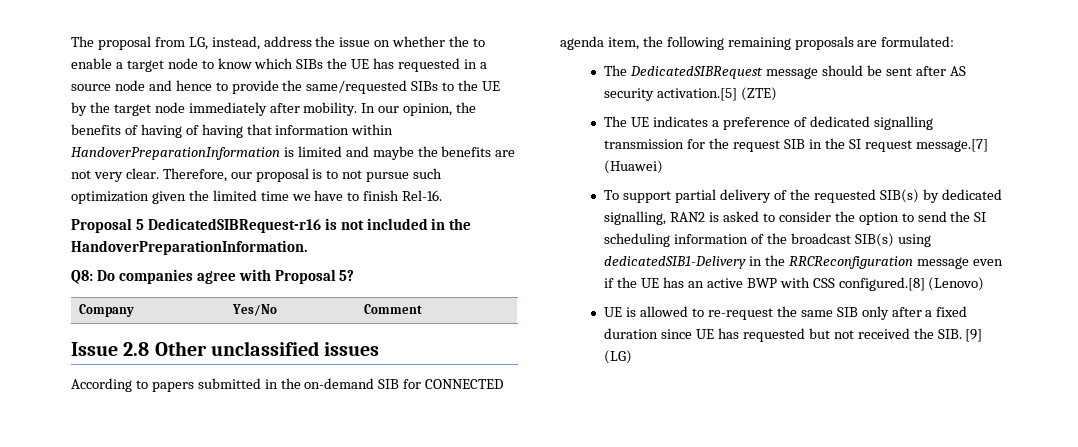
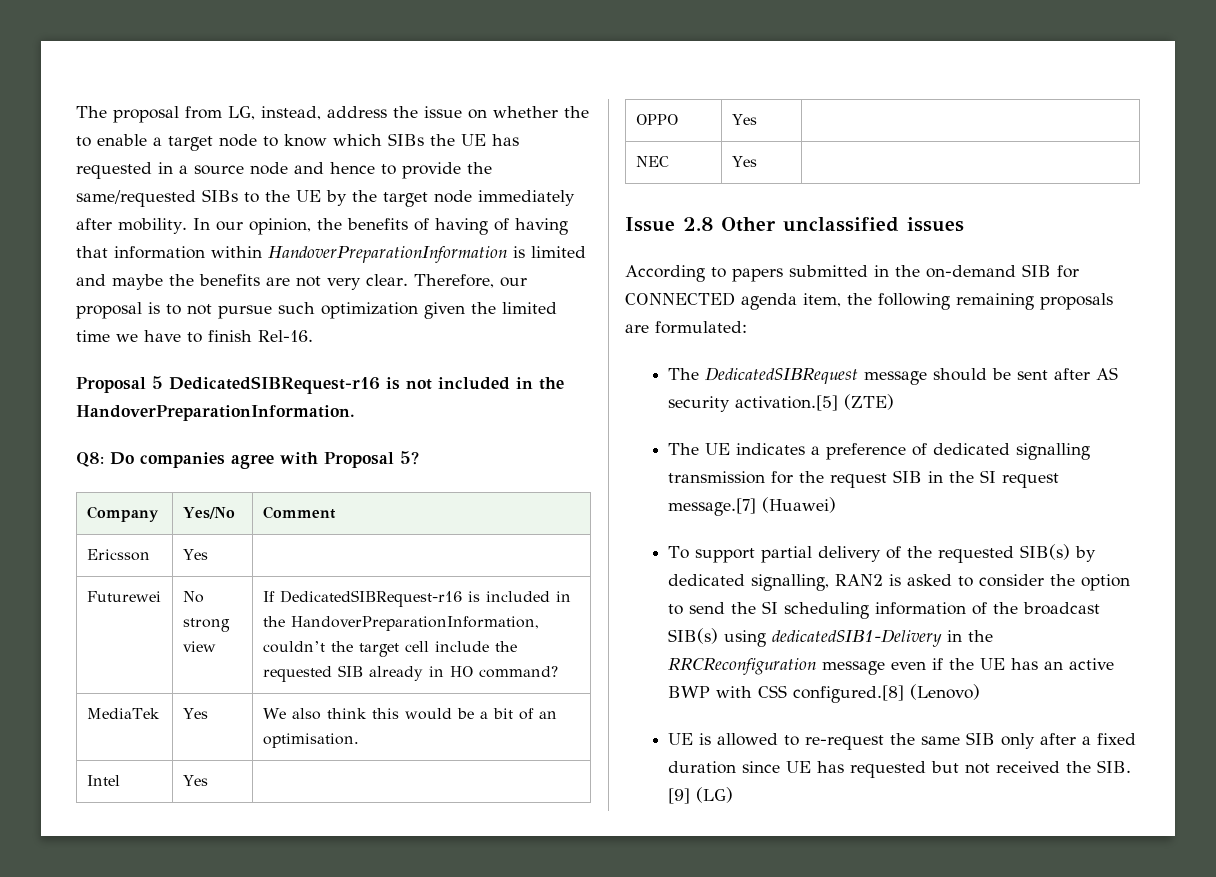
(423, 309) none -> [86,549,150,561] [182,549,208,560] [86,591,161,602] [182,591,204,603] [182,618,230,632] [182,641,216,652] [262,590,571,607] [262,616,539,631] [262,641,517,657] [262,665,558,682] [86,708,160,719] [182,708,208,719] [262,708,557,720] [262,733,359,748] [86,775,120,786] [182,775,208,786] [635,114,678,125] [731,114,757,125] [635,156,669,167] [731,156,757,167] // Ericsson | Yes | // Futurewei | No strong view | If DedicatedSIBRequest-r16 is included in the HandoverPreparationInformation, couldn’t the target cell include the requested SIB already in HO command? // MediaTek | Yes | We also think this would be a bit of an optimisation. // Intel | Yes | // OPPO | Yes | // NEC | Yes |

